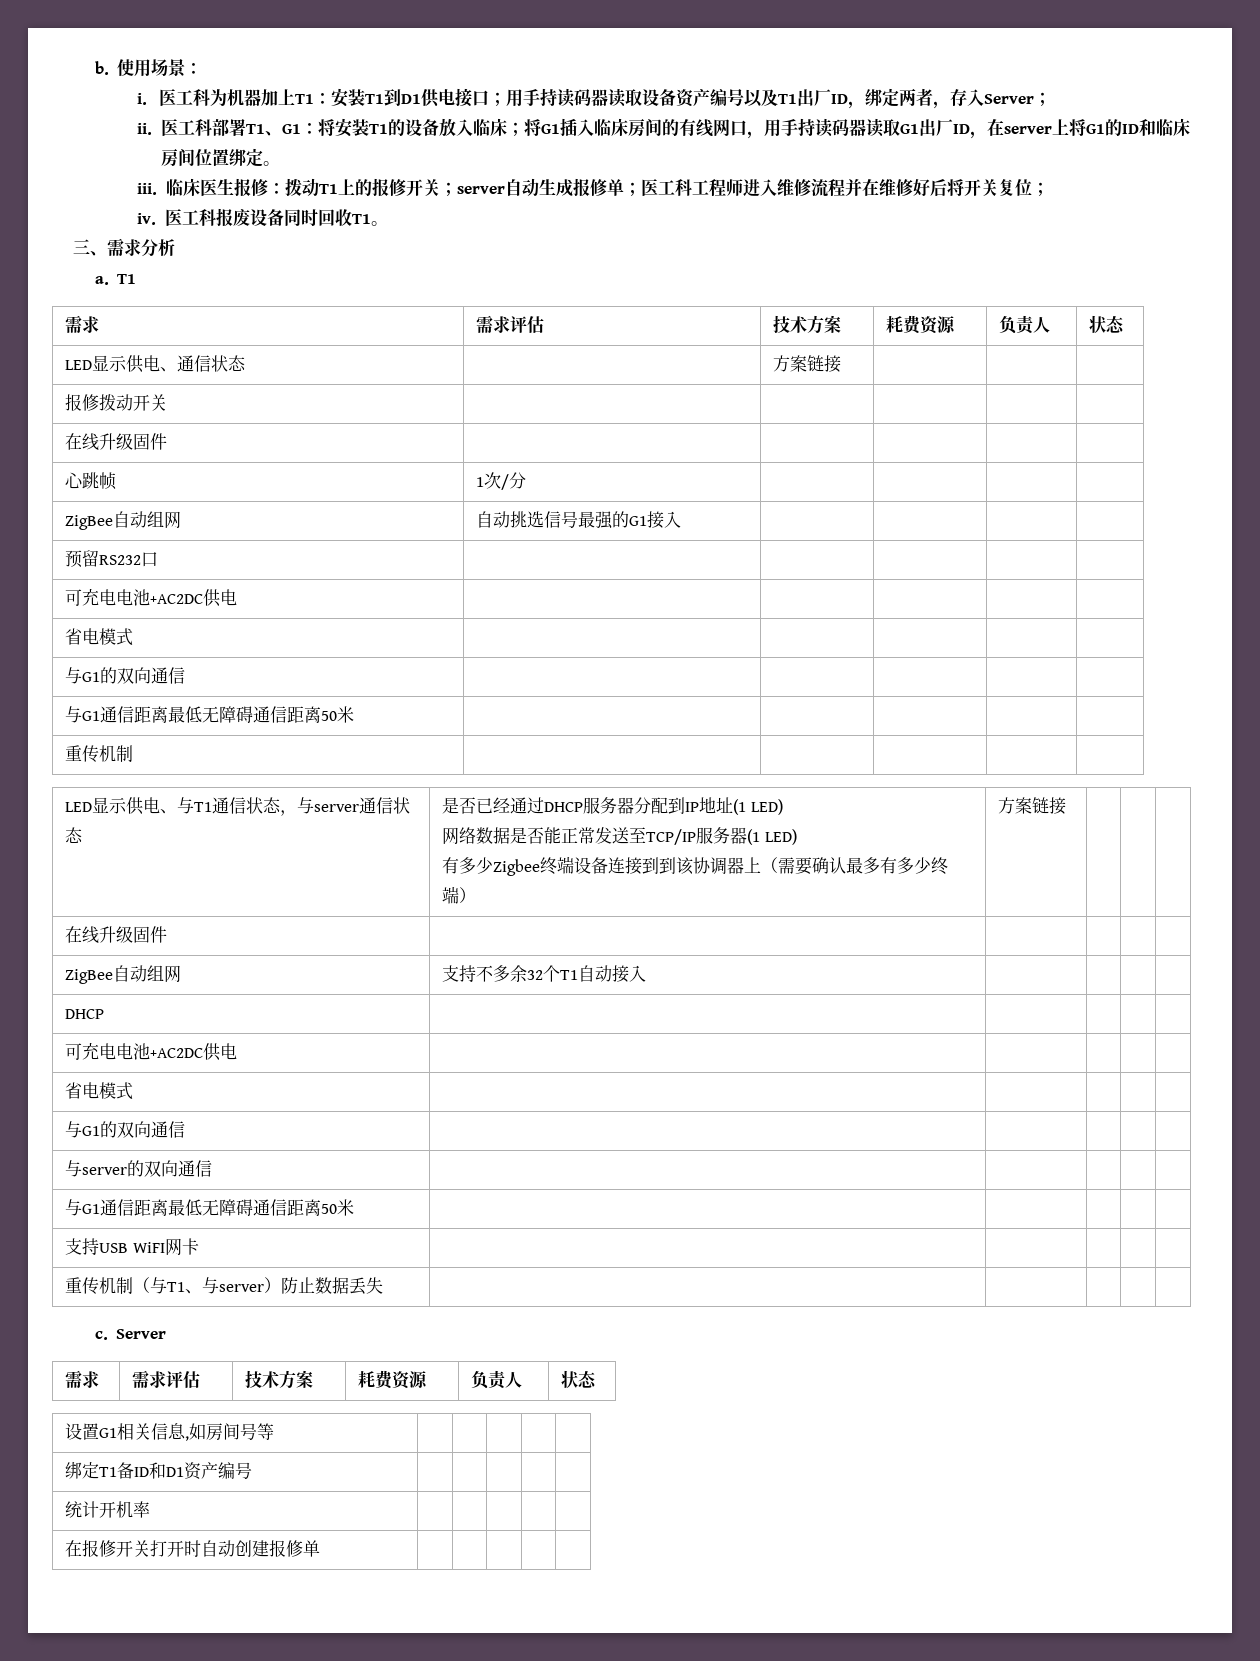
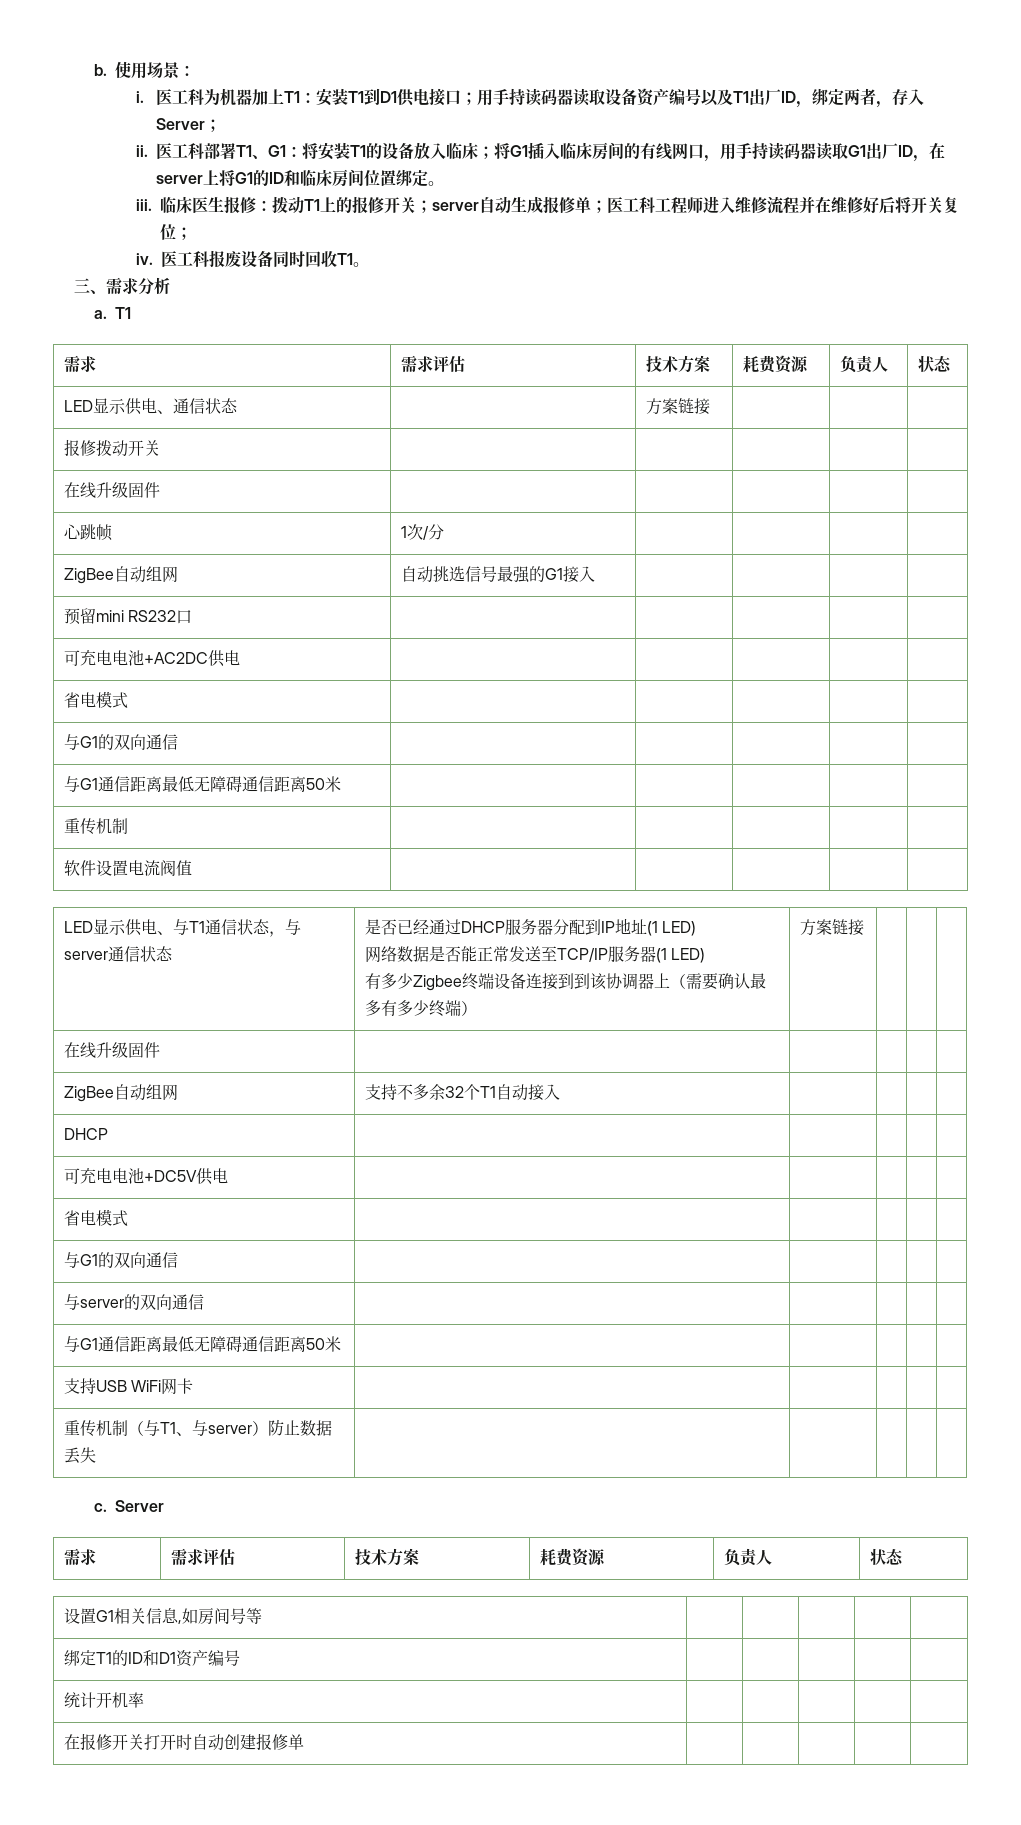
(100, 558) none -> [96,610,125,622] mini
(134, 753) none -> [64,860,193,876] // 软件设置电流阀值 | | | | |
[150,1048,204,1058] +AC2DC -> [144,1170,198,1182] +DC5V
[132,1242,165,1253] WiFI -> [131,1380,162,1392] WiFi
[117,1462,135,1479] 备 -> [112,1650,129,1666] 的

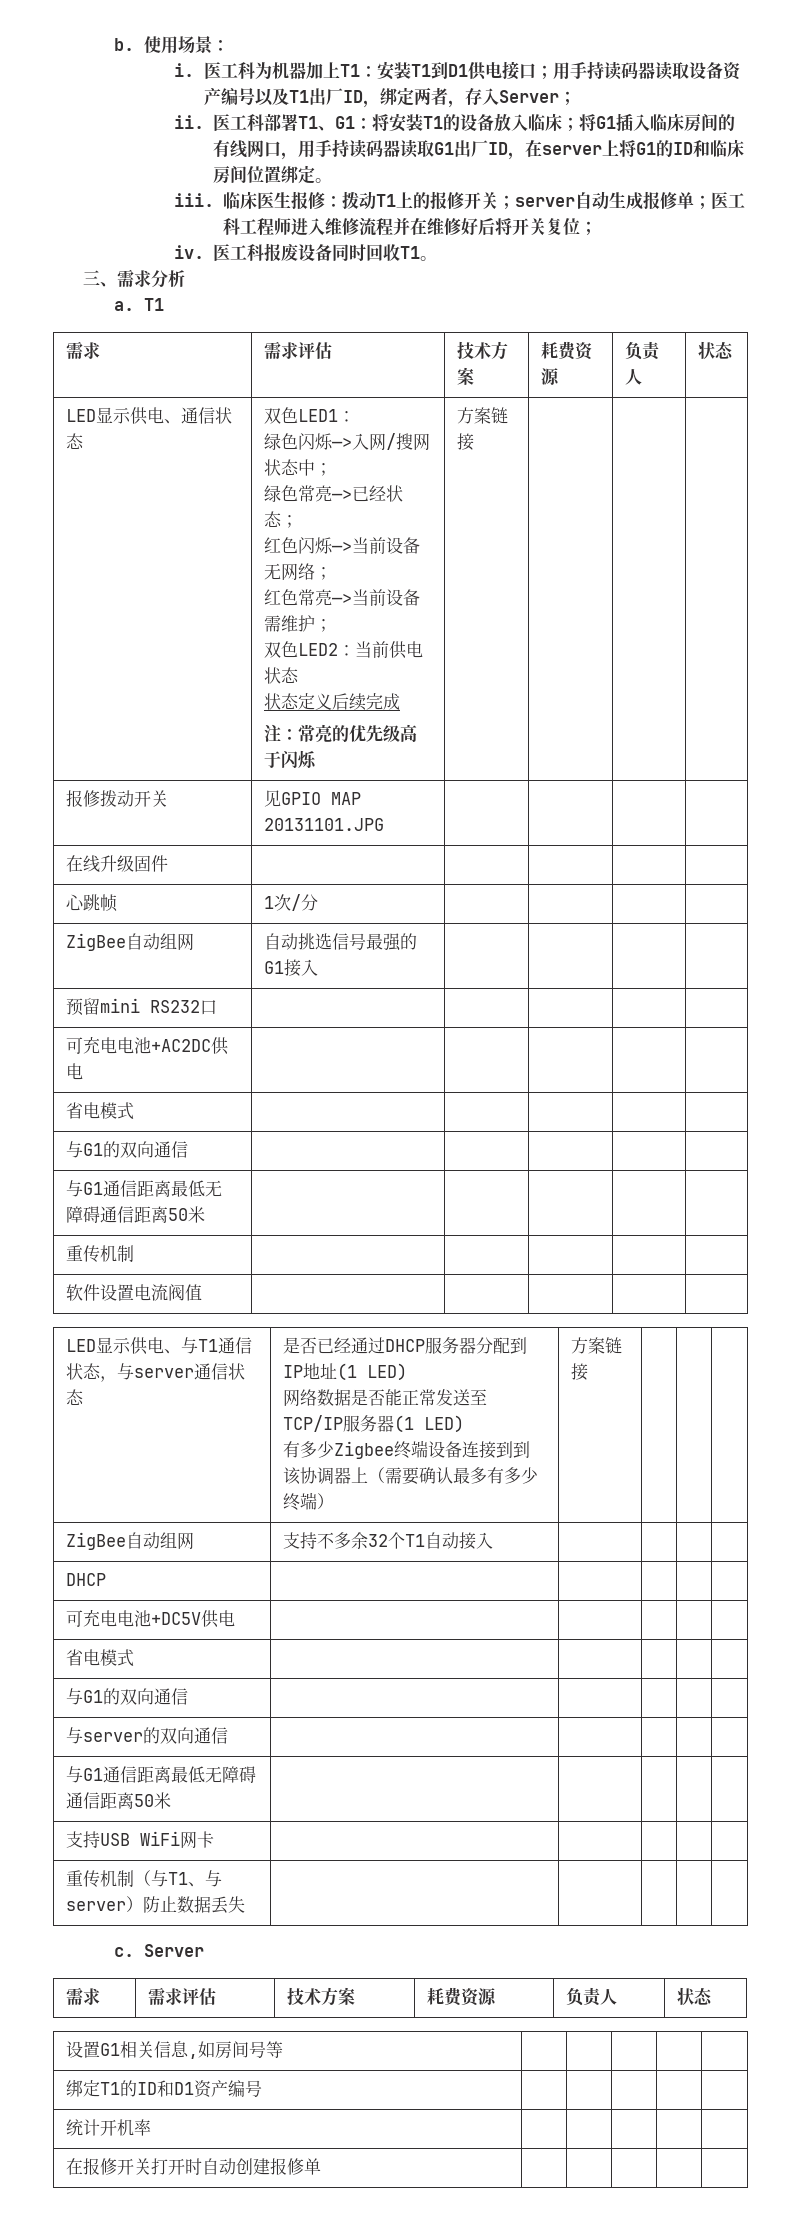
(239, 405) none -> [264,407,356,424] [264,433,431,451] [264,459,333,476] [264,485,404,502] [264,511,299,528] [264,537,421,554] [264,563,333,581] [264,589,421,606] [264,615,333,632] [264,641,424,659] [264,667,300,684] [264,693,401,711] [264,724,418,743] [264,750,318,769] 双色LED1： // 绿色闪烁—>入网/搜网状态中； // 绿色常亮—>已经状态； // 红色闪烁—>当前设备无网络； // 红色常亮—>当前设备需维护； // 双色LED2：当前供电状态 // 状态定义后续完成 // 注：常亮的优先级高于闪烁
(161, 448) none -> [264,790,362,807] [264,818,385,831] 见GPIO MAP 20131101.JPG
[64,1042,161,1058] // 在线升级固件 | | | | | -> (589, 1372) none

